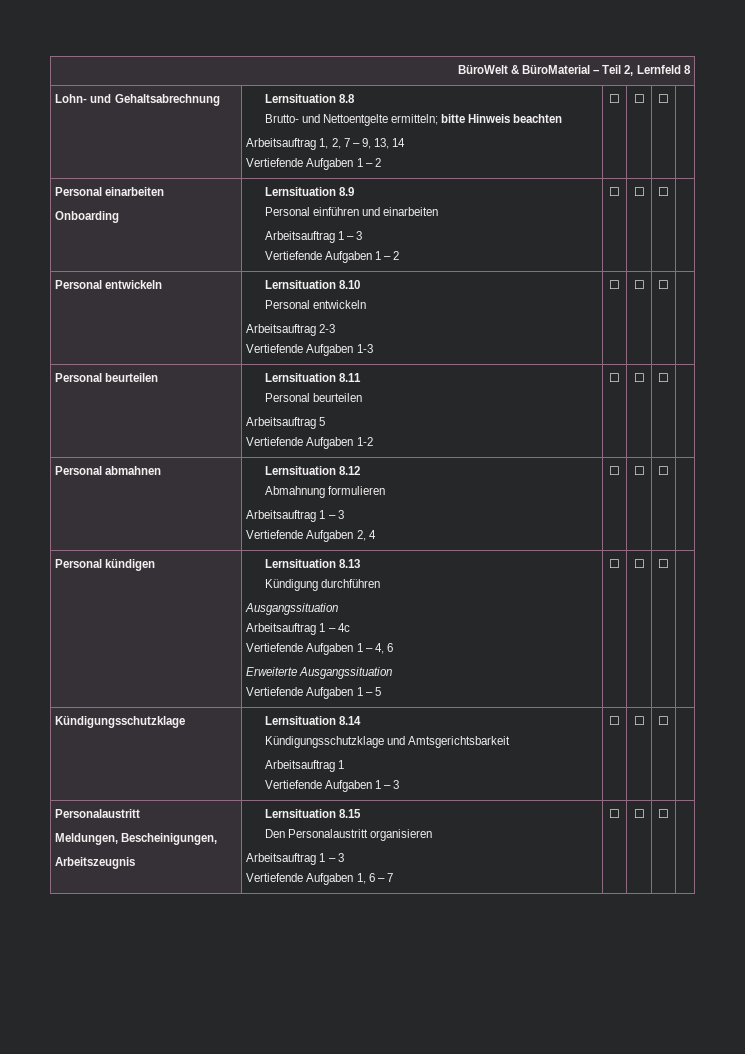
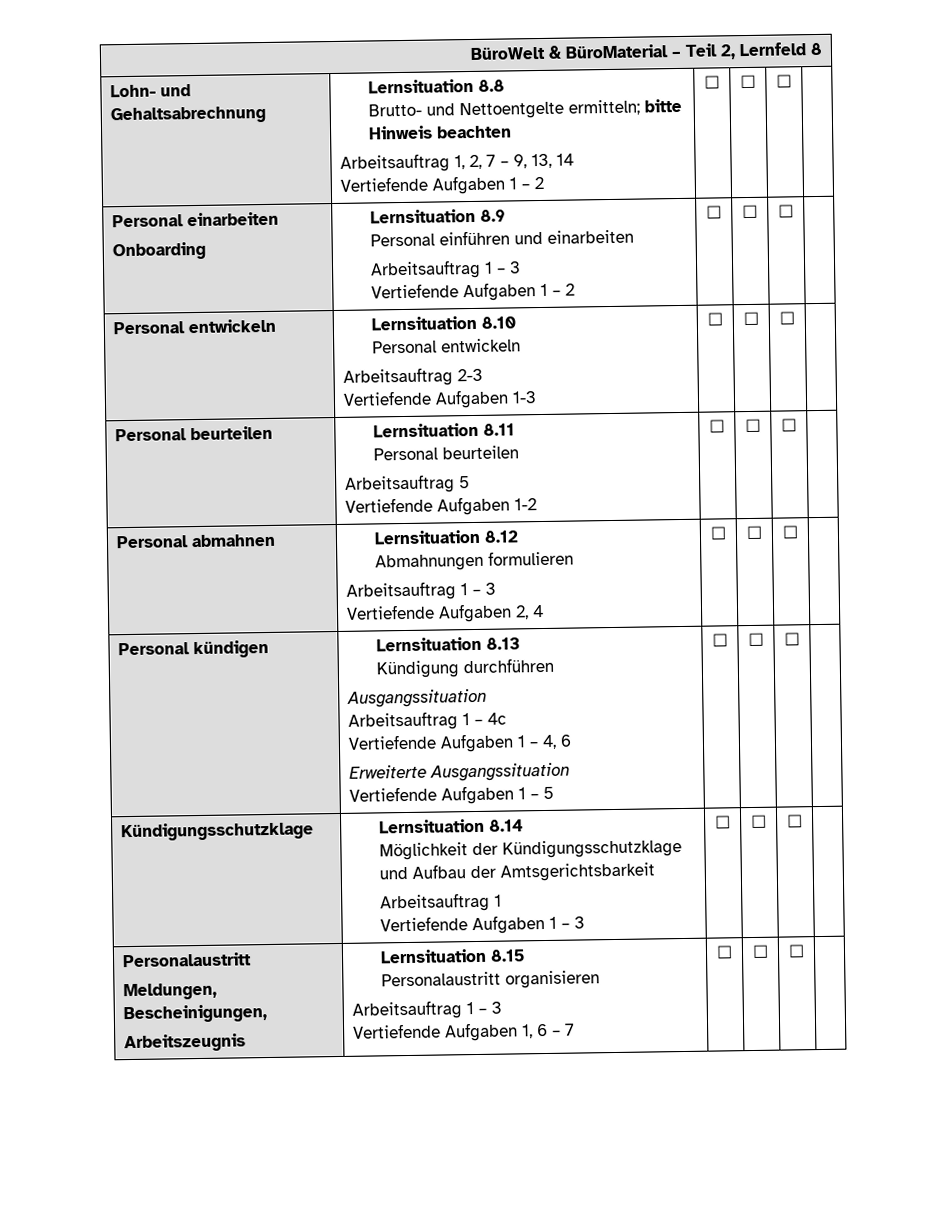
[264,486,325,498] Abmahnung -> [375,553,485,572] Abmahnungen
[264,736,405,748] Kündigungsschutzklage und -> [379,839,683,861] [379,864,497,880] Möglichkeit der Kündigungsschutzklage und Aufbau der
[264,829,285,838] Den -> (526, 955) none

